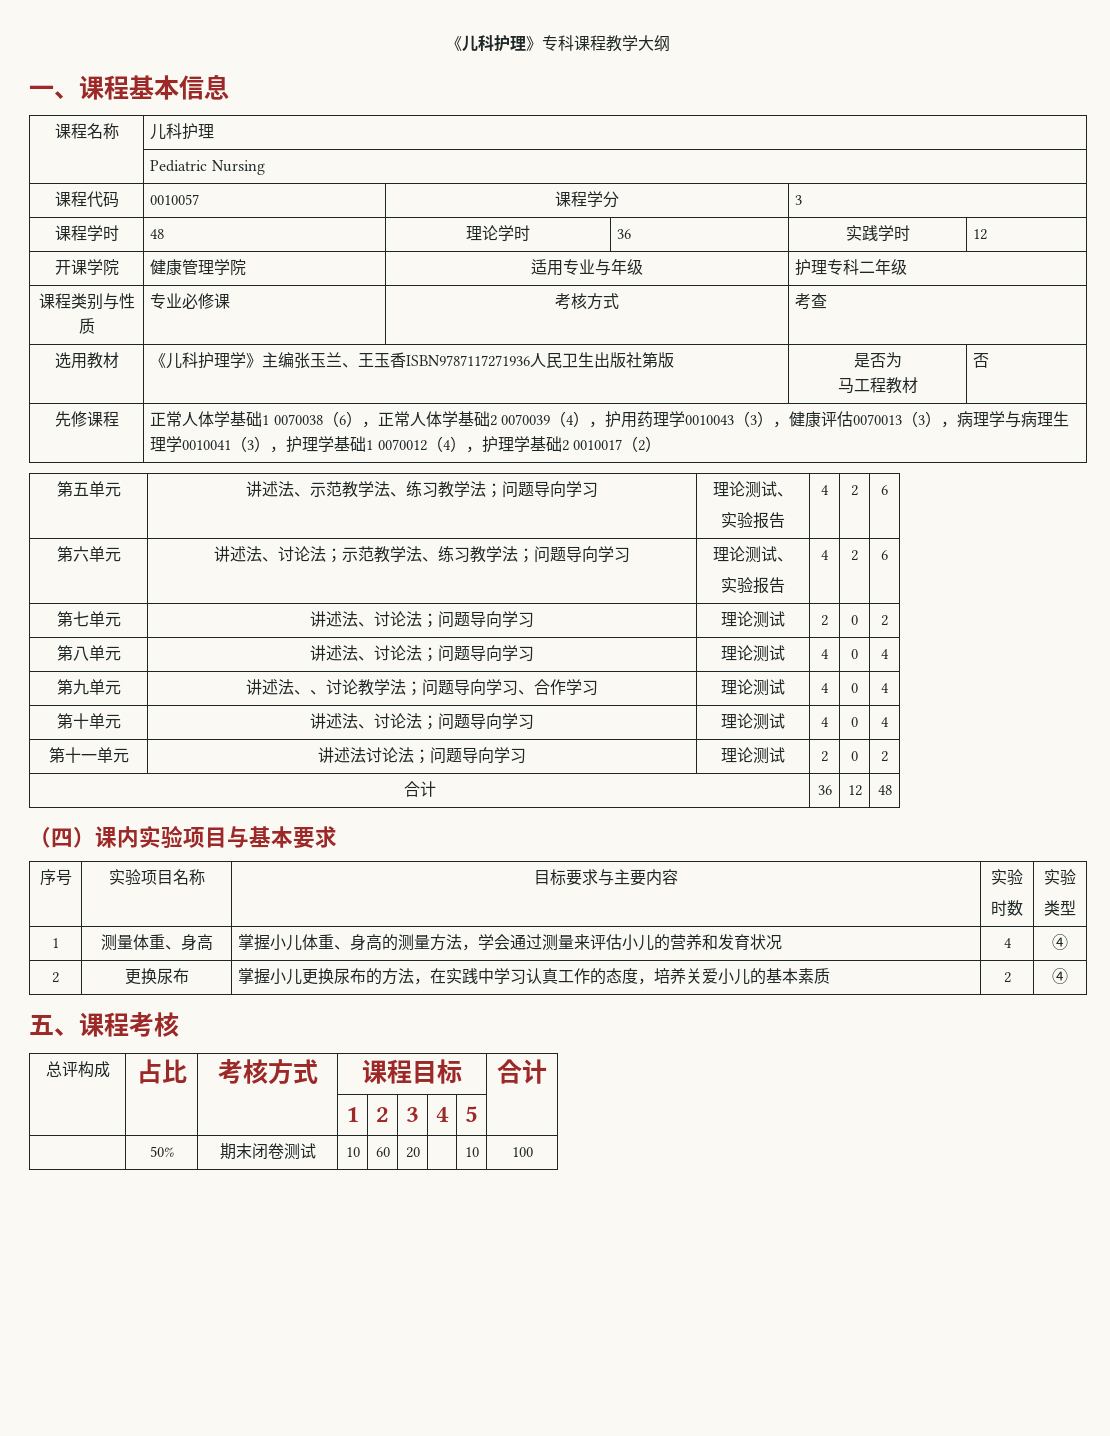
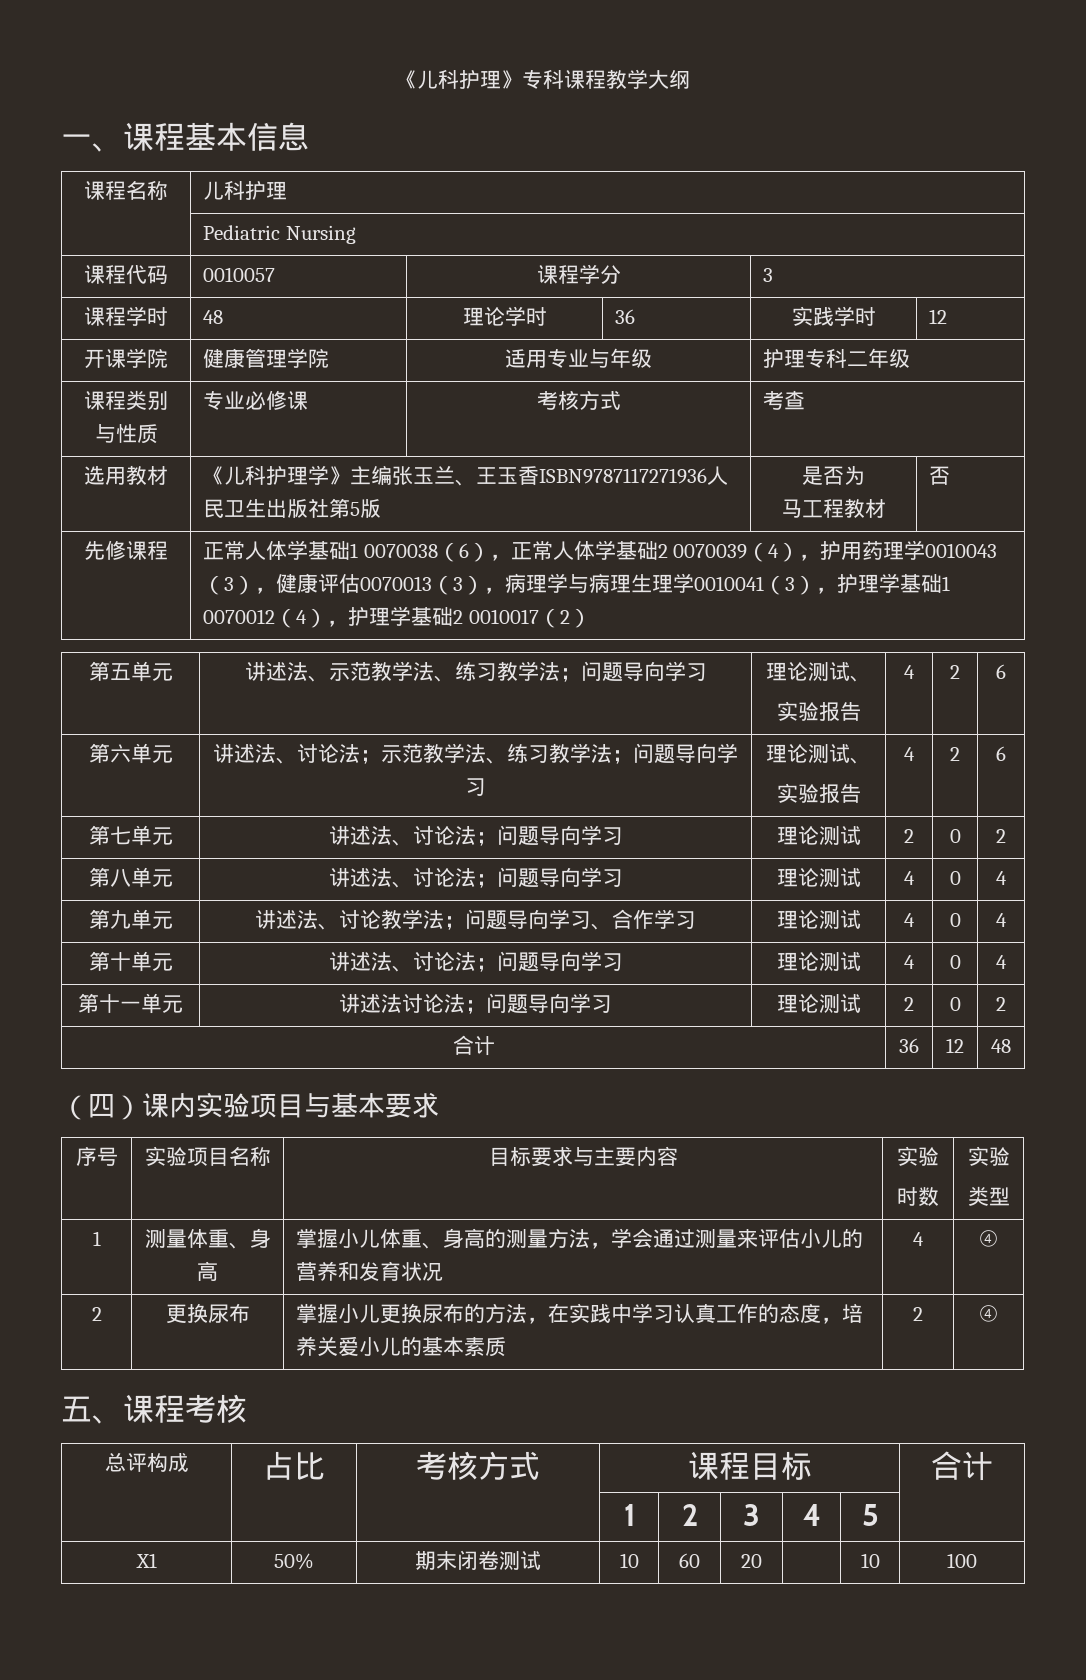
(659, 360) none -> [349,502,360,516] 5
[310,690,326,695] 、 -> (339, 926) none
(478, 1114) none -> [135,1553,157,1568] X1

